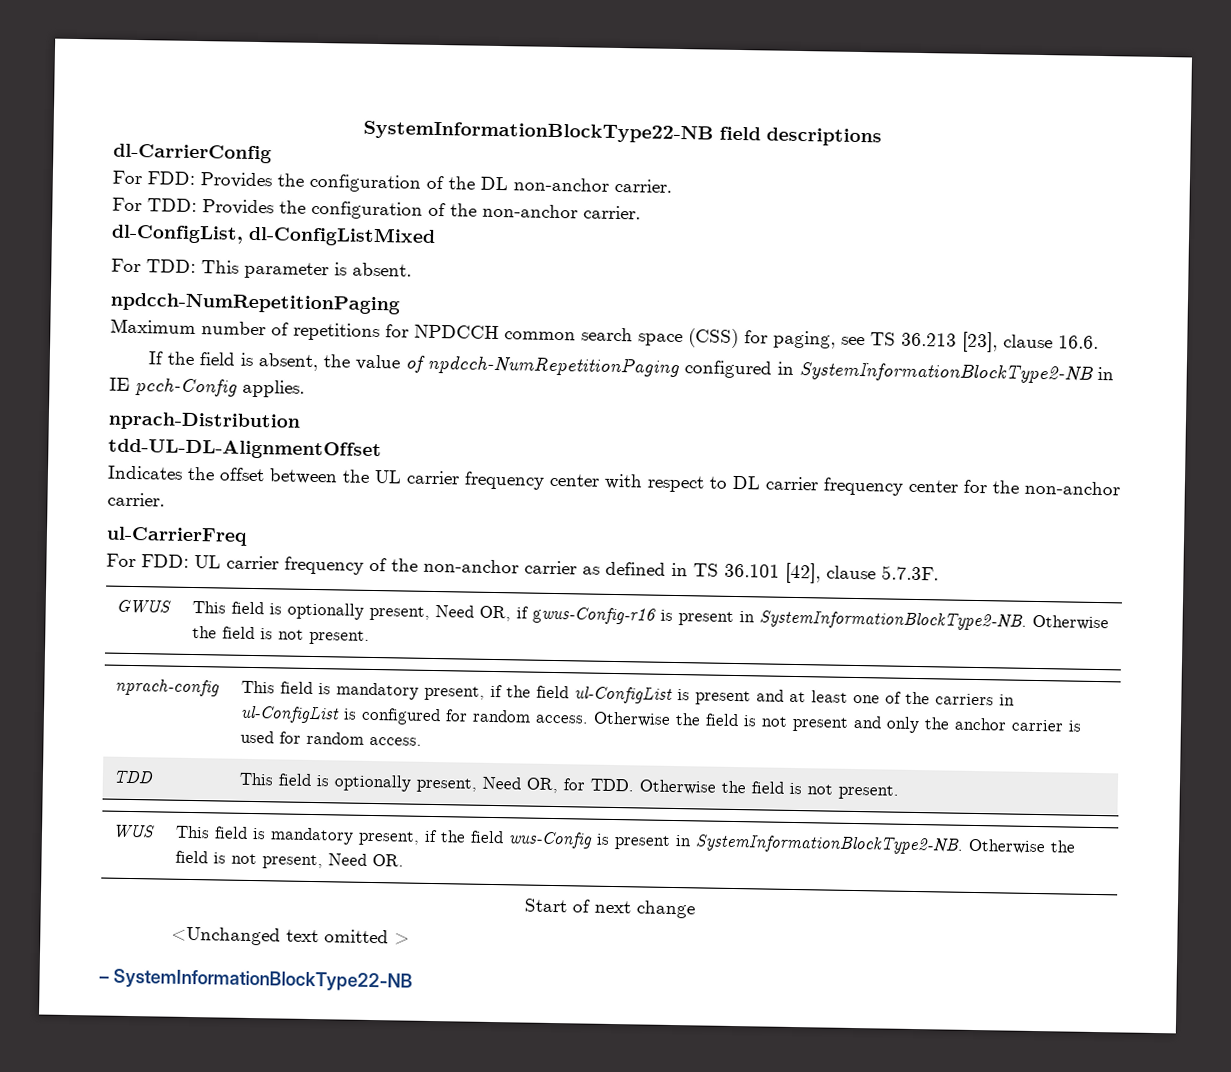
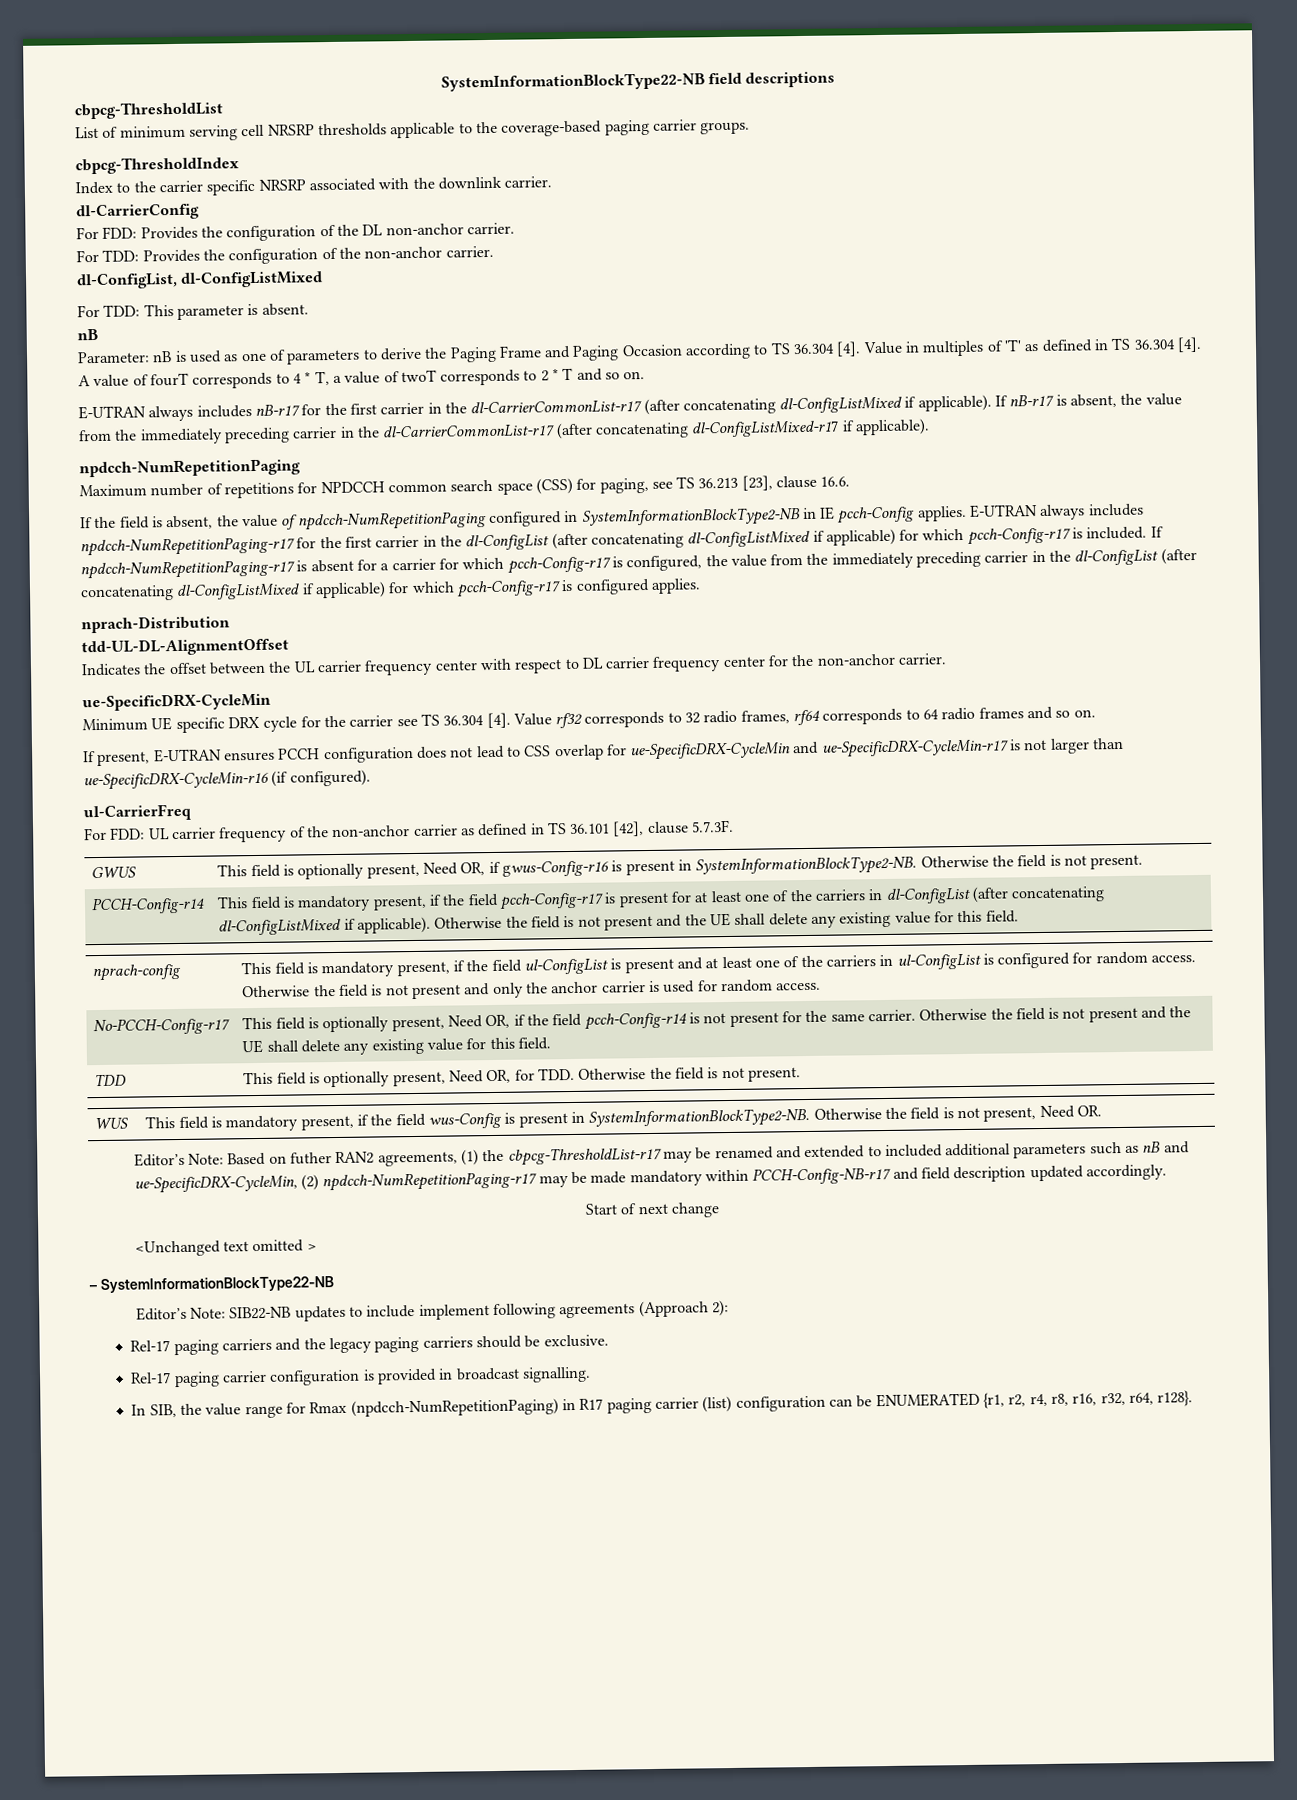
(882, 137) none -> [74,101,223,120] [75,119,751,141] [75,156,239,175] [75,176,553,196] // cbpcg-ThresholdList // List of minimum serving cell NRSRP thresholds applicable to the coverage-based paging carrier groups. // cbpcg-ThresholdIndex // Index to the carrier specific NRSRP associated with the downlink carrier.
(412, 269) none -> [77,328,98,341] [77,336,1202,365] [78,367,646,389] [78,393,1182,422] [78,418,930,445] // nB // Parameter: nB is used as one of parameters to derive the Paging Frame and Paging Occasion according to TS 36.304 [4]. Value in multiples of 'T' as defined in TS 36.304 [4]. A value of fourT corresponds to 4 * T, a value of twoT corresponds to 2 * T and so on. // E-UTRAN always includes nB-r17 for the first carrier in the dl-CarrierCommonList-r17 (after concatenating dl-ConfigListMixed if applicable). If nB-r17 is absent, the value from the immediately preceding carrier in the dl-CarrierCommonList-r17 (after concatenating dl-ConfigListMixed-r17 if applicable).
(305, 388) none -> [969,503,1144,520] [80,526,1164,557] [80,547,1197,580] [80,578,701,602] E-UTRAN always includes npdcch-NumRepetitionPaging-r17 for the first carrier in the dl-ConfigList (after concatenating dl-ConfigListMixed if applicable) for which pcch-Config-r17 is included. If npdcch-NumRepetitionPaging-r17 is absent for a carrier for which pcch-Config-r17 is configured, the value from the immediately preceding carrier in the dl-ConfigList (after concatenating dl-ConfigListMixed if applicable) for which pcch-Config-r17 is configured applies.
(165, 499) none -> [82,692,271,712] [82,706,1096,734] [83,737,1125,767] [83,769,371,791] // ue-SpecificDRX-CycleMin // Minimum UE specific DRX cycle for the carrier see TS 36.304 [4]. Value rf32 corresponds to 32 radio frames, rf64 corresponds to 64 radio frames and so on. // If present, E-UTRAN ensures PCCH configuration does not lead to CSS overlap for ue-SpecificDRX-CycleMin and ue-SpecificDRX-CycleMin-r17 is not larger than ue-SpecificDRX-CycleMin-r16 (if configured).
(371, 637) none -> [91,896,206,915] [217,886,1106,912] [218,910,1019,936] // PCCH-Config-r14 | This field is mandatory present, if the field pcch-Config-r17 is present for at least one of the carriers in dl-ConfigList (after concatenating dl-ConfigListMixed if applicable). Otherwise the field is not present and the UE shall delete any existing value for this field.
(423, 741) none -> [93,1017,231,1036] [242,1006,1192,1033] [242,1037,551,1055] // No-PCCH-Config-r17 | This field is optionally present, Need OR, if the field pcch-Config-r14 is not present for the same carrier. Otherwise the field is not present and the UE shall delete any existing value for this field.
(405, 860) none -> [133,1141,1190,1167] [133,1164,1167,1194] // Editor’s Note: Based on futher RAN2 agreements, (1) the cbpcg-ThresholdList-r17 may be renamed and extended to included additional parameters such as nB and ue-SpecificDRX-CycleMin, (2) npdcch-NumRepetitionPaging-r17 may be made mandatory within PCCH-Config-NB-r17 and field description updated accordingly.
(413, 980) none -> [135,1300,729,1322] [130,1334,609,1356] [130,1366,592,1388] [131,1390,1194,1419] // Editor’s Note: SIB22-NB updates to include implement following agreements (Approach 2): // Rel-17 paging carriers and the legacy paging carriers should be exclusive. // Rel-17 paging carrier configuration is provided in broadcast signalling. // In SIB, the value range for Rmax (npdcch-NumRepetitionPaging) in R17 paging carrier (list) configuration can be ENUMERATED {r1, r2, r4, r8, r16, r32, r64, r128}.

